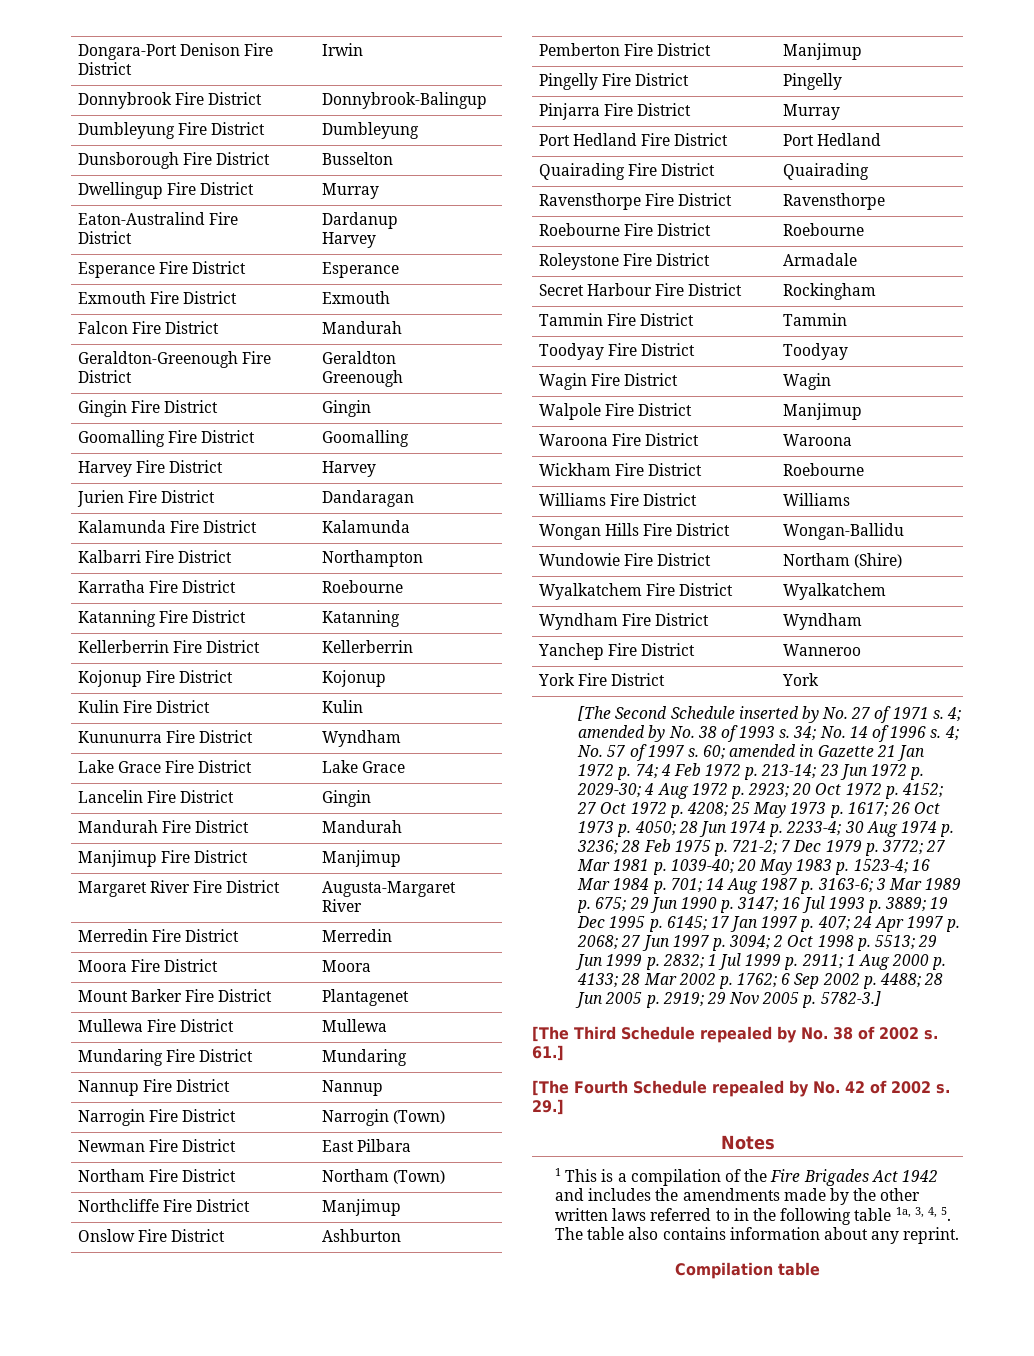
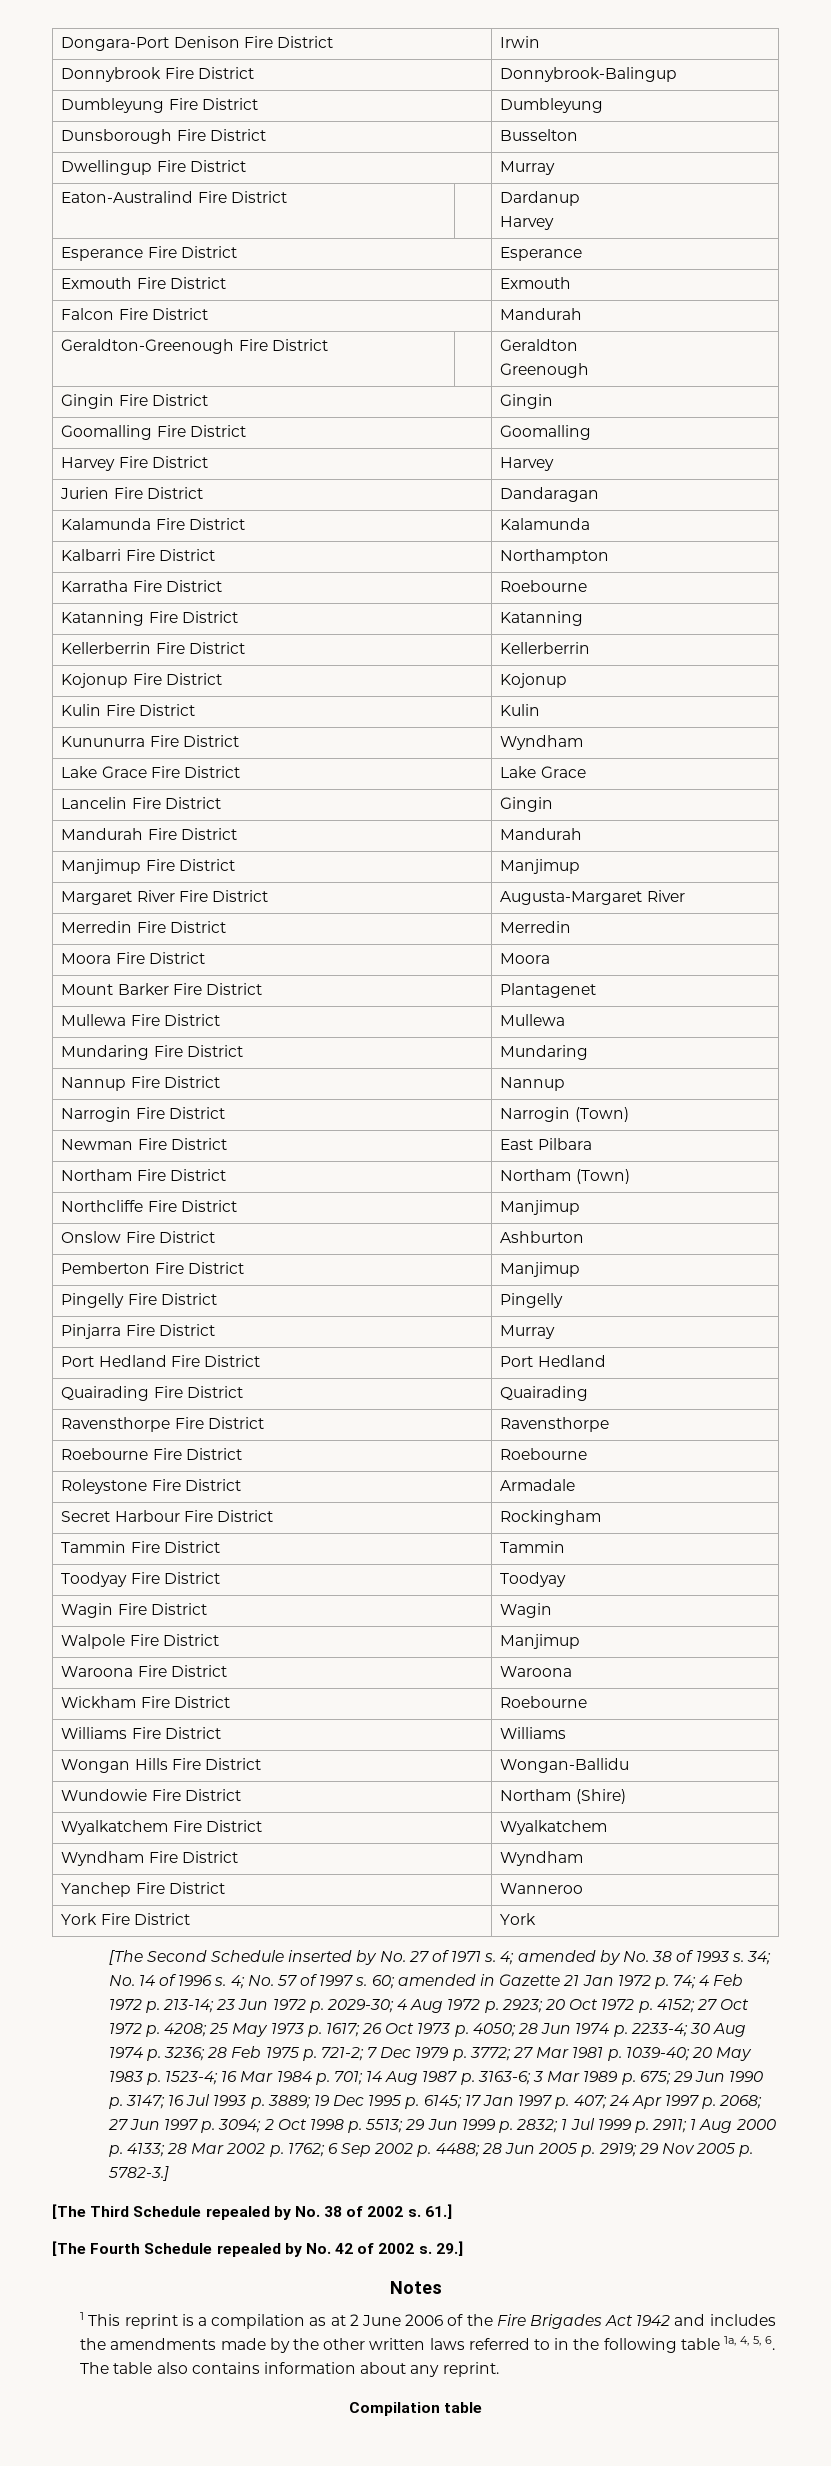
(598, 1175) none -> [124,2314,178,2329] reprint
(721, 1177) none -> [309,2314,444,2326] as at 2 June 2006
[914,1207,952,1221] 3, 4, 5. -> [740,2336,776,2350] 4, 5, 6.

